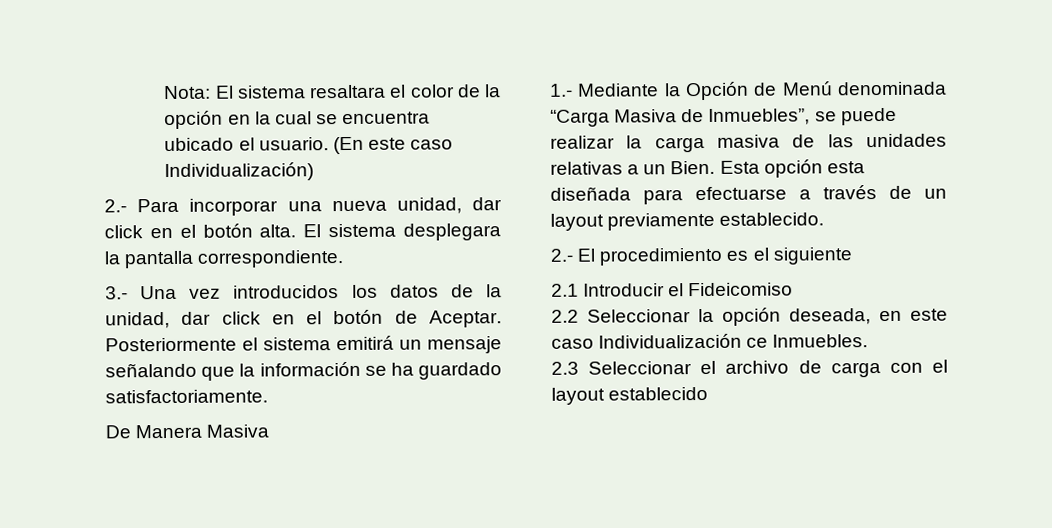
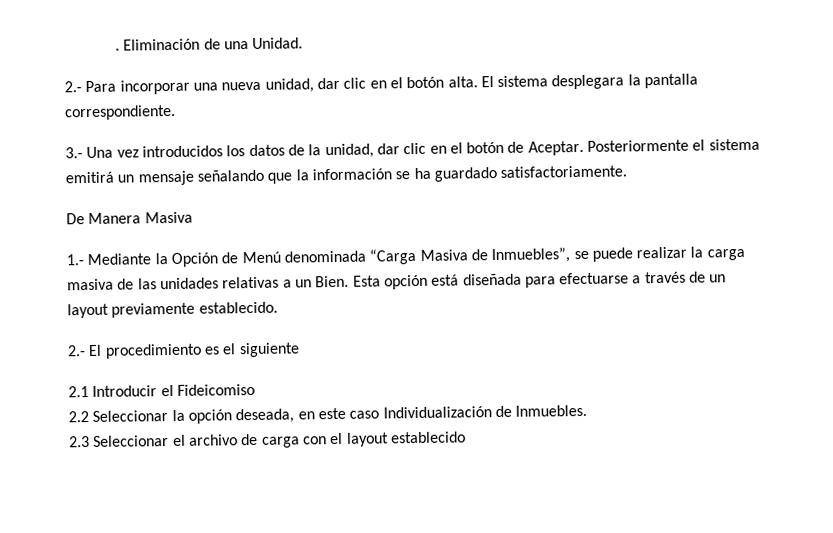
[164,84,502,100] [164,110,431,130] [164,136,454,155] [164,162,315,182] Nota: El sistema resaltara el color de la opción en la cual se encuentra ubicado el usuario. (En este caso Individualización) -> [114,37,304,51] . Eliminación de una Unidad.
[104,225,143,239] click -> [343,77,367,89] clic
[221,311,261,325] click -> [403,142,427,155] clic
[826,161,865,174] esta -> [431,274,460,286] está
[746,337,769,348] ce -> [494,405,512,418] de

